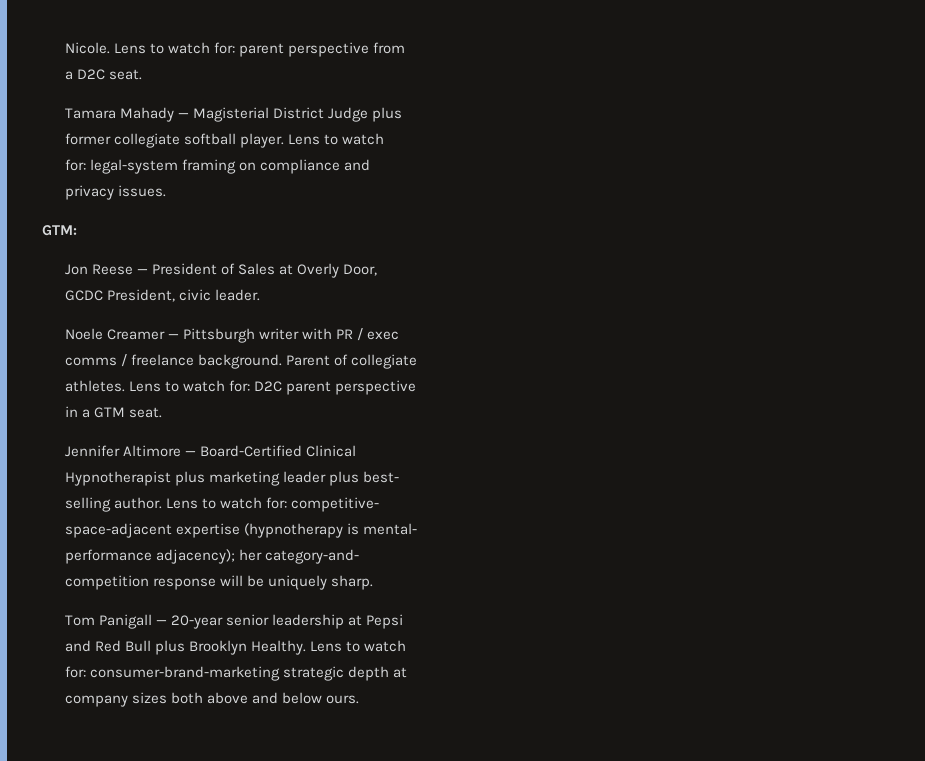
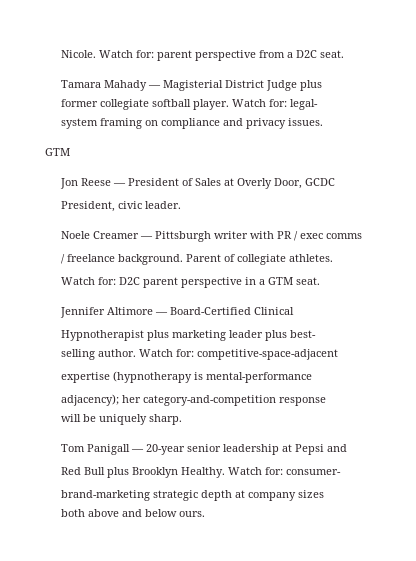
[113,42,210,54] Lens to watch -> [99,50,134,58] Watch
(406, 48) // -> (286, 54) none
[287,133,384,145] [64,159,178,174] Lens to watch // for: legal-system -> [232,99,319,110] [61,118,99,129] Watch for: legal- // system
(370, 165) // -> (244, 122) none
[42,225,77,236] GTM: -> [45,148,70,156] GTM
[64,290,103,301] // GCDC -> [305,178,336,186] GCDC //
[64,357,117,366] // comms -> [326,233,363,239] comms //
[64,380,225,392] // athletes. Lens to watch -> [289,254,334,262] [61,277,96,285] athletes. // Watch
(417, 387) // -> (243, 282) none
[165,497,379,512] [64,523,417,538] [64,549,359,564] [64,575,216,590] Lens to watch for: competitive- // space-adjacent expertise (hypnotherapy is mental- // performance adjacency); her category-and- // competition response -> [139,349,339,360] [61,371,313,383] [61,394,327,406] Watch for: competitive-space-adjacent // expertise (hypnotherapy is mental-performance // adjacency); her category-and-competition response //
[64,640,91,652] // and -> [327,444,348,452] and //
[309,640,407,652] [64,666,280,681] Lens to watch // for: consumer-brand-marketing -> [228,467,342,475] [61,490,151,501] Watch for: consumer- // brand-marketing
(407, 672) // -> (246, 494) none
(167, 698) none -> (325, 494) //

